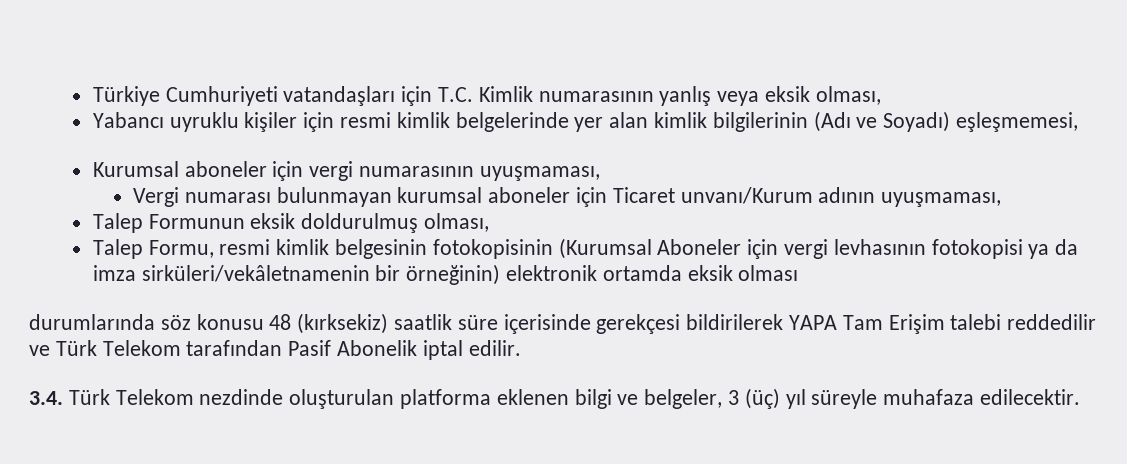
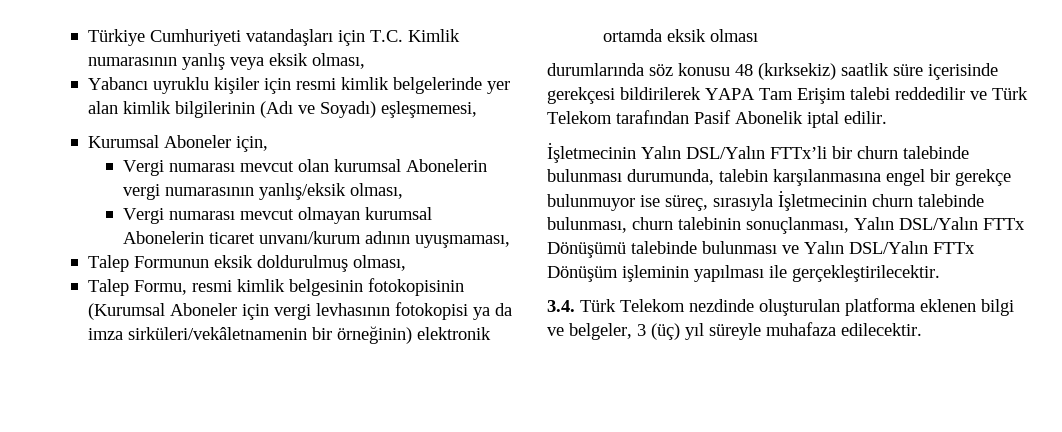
[184,161,600,181] [132,187,813,207] aboneler için vergi numarasının uyuşmaması, // Vergi numarası bulunmayan kurumsal aboneler için Ticaret unvanı/Kurum -> [163,135,268,152] [122,159,487,176] [122,183,403,200] [122,207,432,224] [122,231,361,244] Aboneler için, // Vergi numarası mevcut olan kurumsal Abonelerin vergi numarasının yanlış/eksik olması, // Vergi numarası mevcut olmayan kurumsal Abonelerin ticaret unvanı/kurum
(521, 348) none -> [547,142,969,163] [547,169,1011,186] [547,190,984,211] [547,217,1025,234] [547,241,975,258] [547,265,940,282] // İşletmecinin Yalın DSL/Yalın FTTx’li bir churn talebinde bulunması durumunda, talebin karşılanmasına engel bir gerekçe bulunmuyor ise süreç, sırasıyla İşletmecinin churn talebinde bulunması, churn talebinin sonuçlanması, Yalın DSL/Yalın FTTx Dönüşümü talebinde bulunması ve Yalın DSL/Yalın FTTx Dönüşüm işleminin yapılması ile gerçekleştirilecektir.

